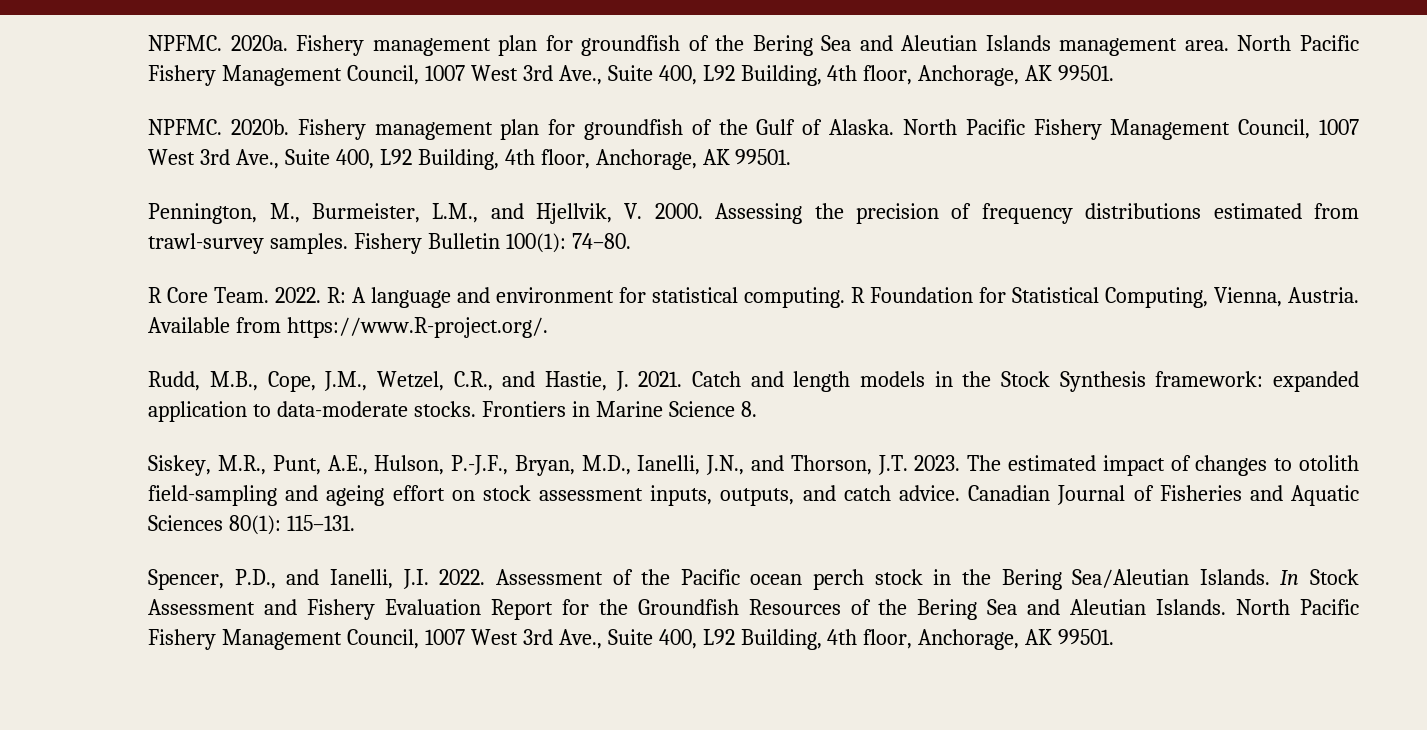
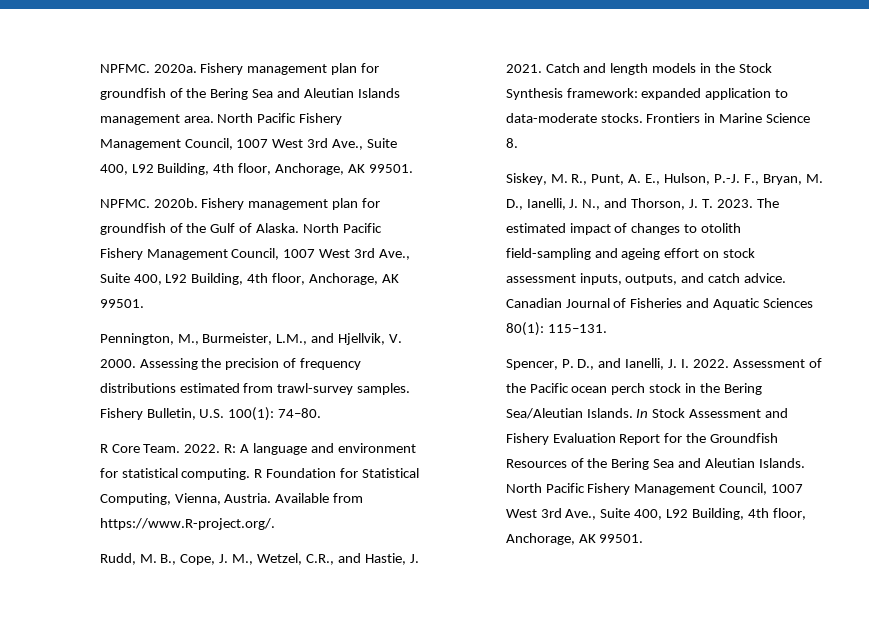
[427,233,500,249] Bulletin -> [146,408,225,420] Bulletin, U.S.
[209,371,368,392] M.B., Cope, J.M., -> [139,554,254,565] M. B., Cope, J. M.,
[217,455,908,476] M.R., Punt, A.E., Hulson, P.-J.F., Bryan, M.D., Ianelli, J.N., and Thorson, J.T. -> [550,173,823,185] [505,198,714,210] M. R., Punt, A. E., Hulson, P.-J. F., Bryan, M. D., Ianelli, J. N., and Thorson, J. T.
[234,569,429,589] P.D., and Ianelli, J.I. -> [561,358,690,370] P. D., and Ianelli, J. I.

